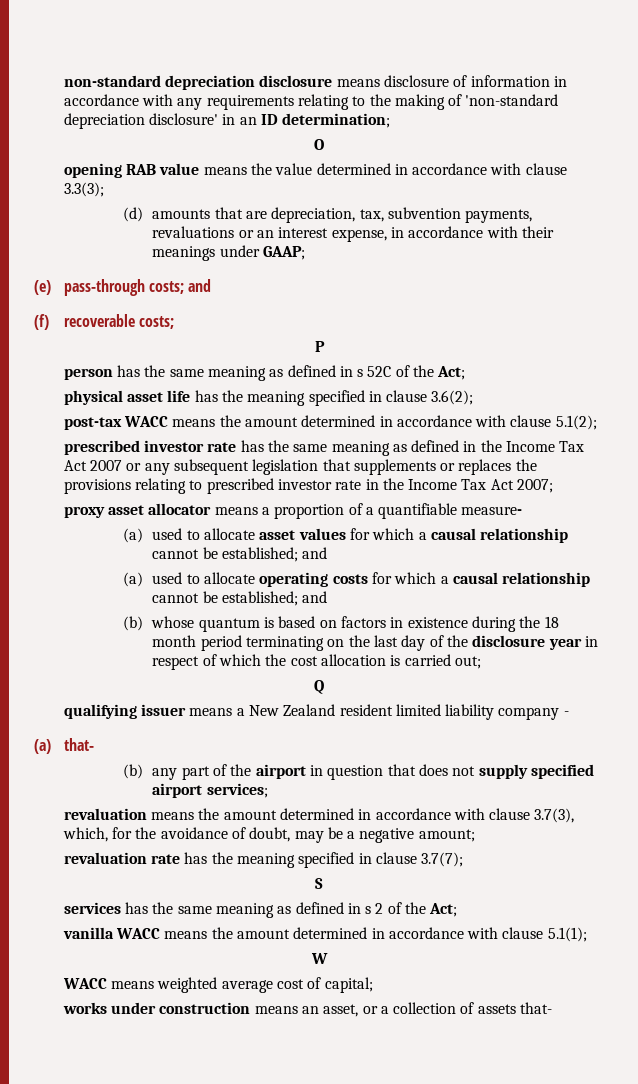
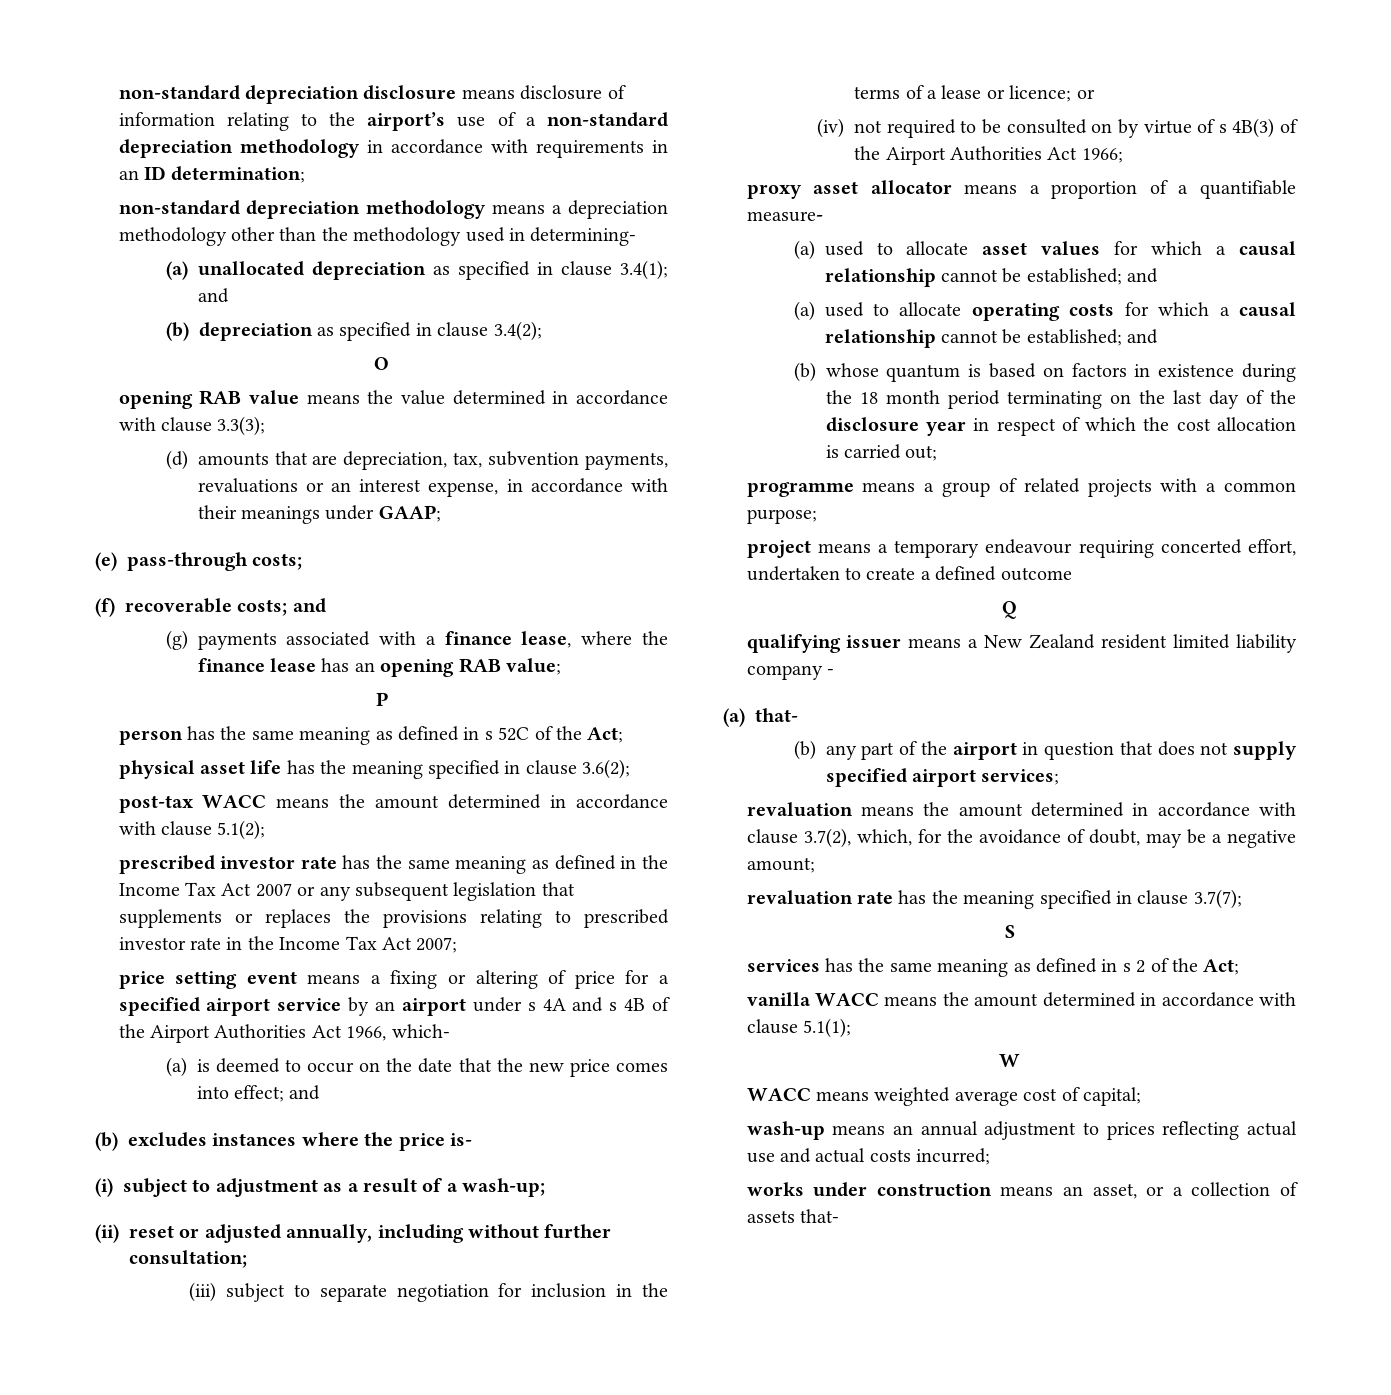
[553,76,567,87] [63,94,559,110] [63,113,391,129] in accordance with any requirements relating to the making of 'non-standard depreciation disclosure' in an ID determination; -> [226,112,668,131] [118,139,668,158] [118,166,306,183] [118,200,668,219] [118,227,637,246] [165,260,669,280] [197,288,229,303] [165,321,542,341] relating to the airport’s use of a non-standard depreciation methodology in accordance with requirements in an ID determination; // non-standard depreciation methodology means a depreciation methodology other than the methodology used in determining- // (a) unallocated depreciation as specified in clause 3.4(1); and // (b) depreciation as specified in clause 3.4(2);
[187,279,211,292] and -> (303, 561) none
(174, 322) none -> [292,598,326,613] [165,630,669,650] [197,658,562,677] and // (g) payments associated with a finance lease, where the finance lease has an opening RAB value;
(554, 486) none -> [118,970,669,989] [118,997,671,1016] [118,1024,450,1043] [165,1057,669,1077] [196,1085,321,1102] [95,1132,472,1151] [95,1178,546,1197] [95,1224,612,1243] [129,1250,247,1268] [189,1282,668,1302] [854,85,1095,102] [817,118,1298,138] [854,146,1123,165] // price setting event means a fixing or altering of price for a specified airport service by an airport under s 4A and s 4B of the Airport Authorities Act 1966, which- // (a) is deemed to occur on the date that the new price comes into effect; and // (b) excludes instances where the price is- // (i) subject to adjustment as a result of a wash-up; // (ii) reset or adjusted annually, including without further consultation; // (iii) subject to separate negotiation for inclusion in the terms of a lease or licence; or // (iv) not required to be consulted on by virtue of s 4B(3) of the Airport Authorities Act 1966;
(481, 662) none -> [746,478,1296,497] [746,509,817,524] [746,539,1296,558] [746,566,1072,581] // programme means a group of related projects with a common purpose; // project means a temporary endeavour requiring concerted effort, undertaken to create a defined outcome
[534,808,575,823] 3.7(3), -> [803,828,851,848] 3.7(2),
(373, 985) none -> [746,1121,1297,1140] [746,1148,991,1165] // wash-up means an annual adjustment to prices reflecting actual use and actual costs incurred;

